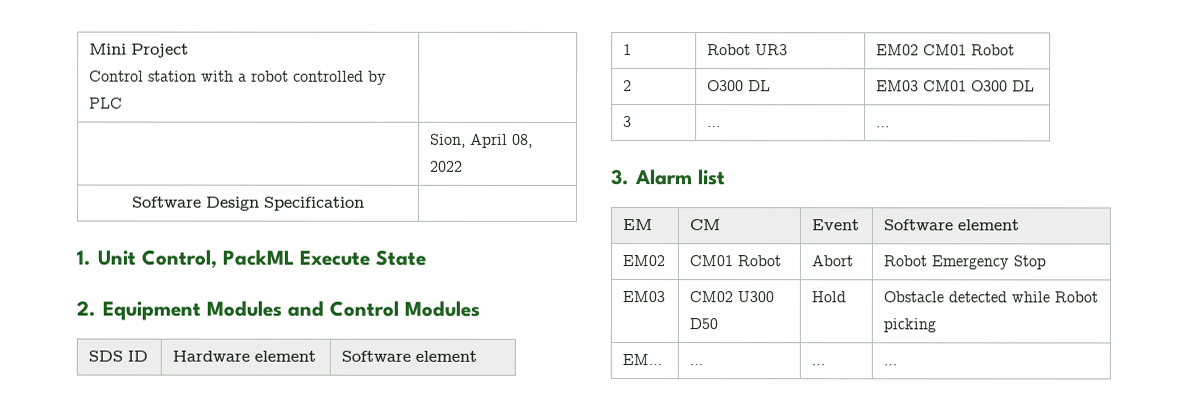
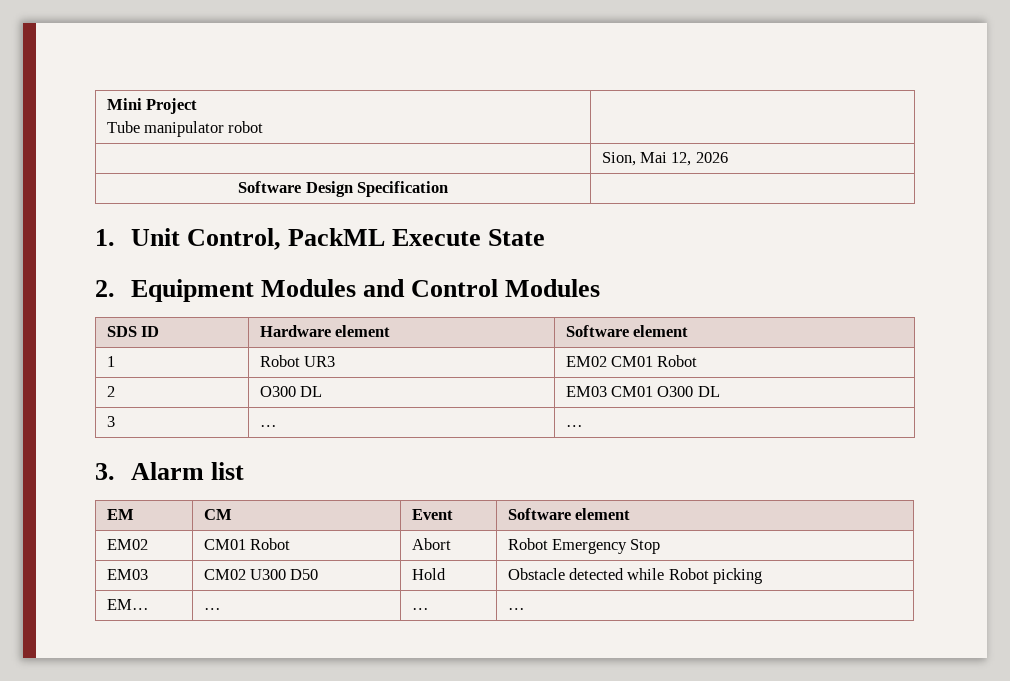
[89,70,388,85] [89,97,124,109] [430,133,534,148] [430,160,464,172] Control station with a robot controlled by PLC | // | Sion, April 08, 2022 -> [106,121,264,137] [601,152,728,166] Tube manipulator robot | // | Sion, Mai 12, 2026

